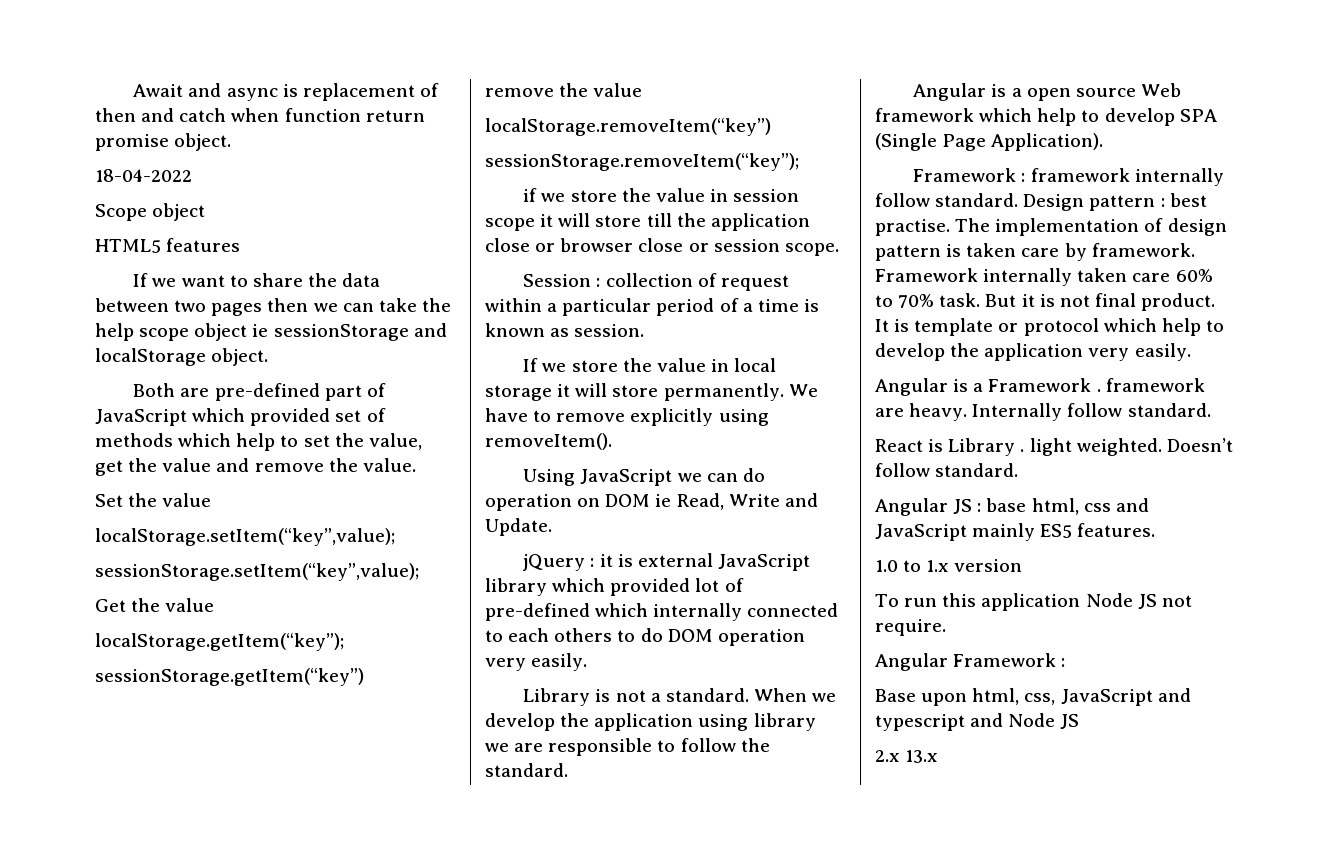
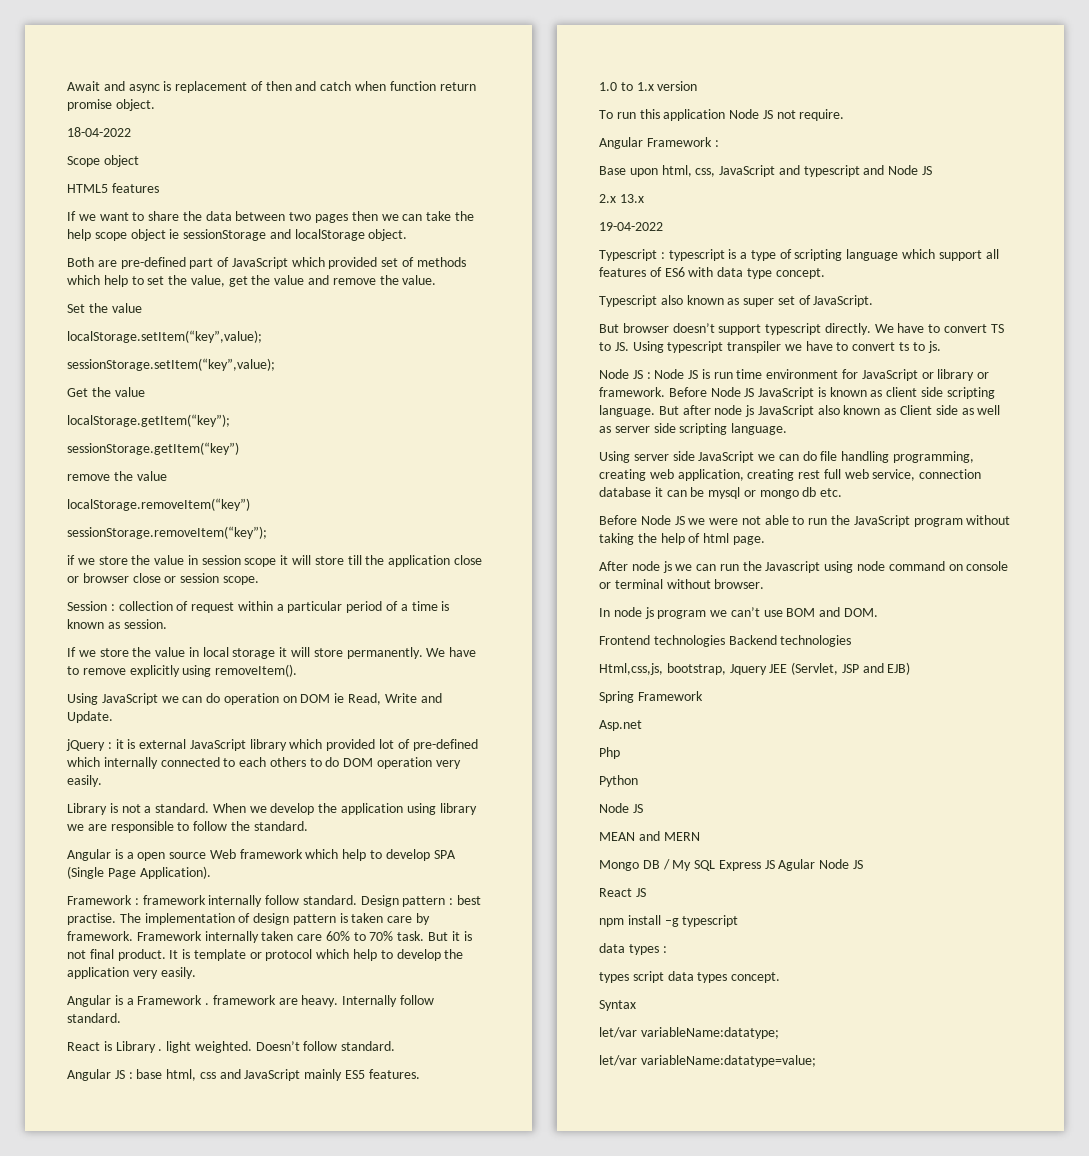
(939, 756) none -> [599,222,663,231] [599,249,999,261] [599,267,825,279] [599,295,874,307] [599,323,1004,335] [599,341,941,353] [599,369,990,381] [599,387,995,399] [599,405,1001,417] [599,423,788,435] [599,451,975,463] [599,469,982,481] [599,487,843,499] [599,515,1011,527] [599,533,765,545] [599,561,1009,573] [599,579,765,589] [599,607,879,619] [599,635,852,647] [599,662,911,675] [599,691,703,703] [599,720,642,731] [599,747,620,759] [599,775,638,787] [599,803,643,813] [599,831,700,841] [599,859,864,871] [599,888,646,897] [599,915,739,927] [599,943,667,955] [599,971,781,983] [599,1000,636,1011] [599,1027,779,1039] [599,1055,816,1067] // 19-04-2022 // Typescript : typescript is a type of scripting language which support all features of ES6 with data type concept. // Typescript also known as super set of JavaScript. // But browser doesn’t support typescript directly. We have to convert TS to JS. Using typescript transpiler we have to convert ts to js. // Node JS : Node JS is run time environment for JavaScript or library or framework. Before Node JS JavaScript is known as client side scripting language. But after node js JavaScript also known as Client side as well as server side scripting language. // Using server side JavaScript we can do file handling programming, creating web application, creating rest full web service, connection database it can be mysql or mongo db etc. // Before Node JS we were not able to run the JavaScript program without taking the help of html page. // After node js we can run the Javascript using node command on console or terminal without browser. // In node js program we can’t use BOM and DOM. // Frontend technologies Backend technologies // Html,css,js, bootstrap, Jquery JEE (Servlet, JSP and EJB) // Spring Framework // Asp.net // Php // Python // Node JS // MEAN and MERN // Mongo DB / My SQL Express JS Agular Node JS // React JS // npm install –g typescript // data types : // types script data types concept. // Syntax // let/var variableName:datatype; // let/var variableName:datatype=value;

